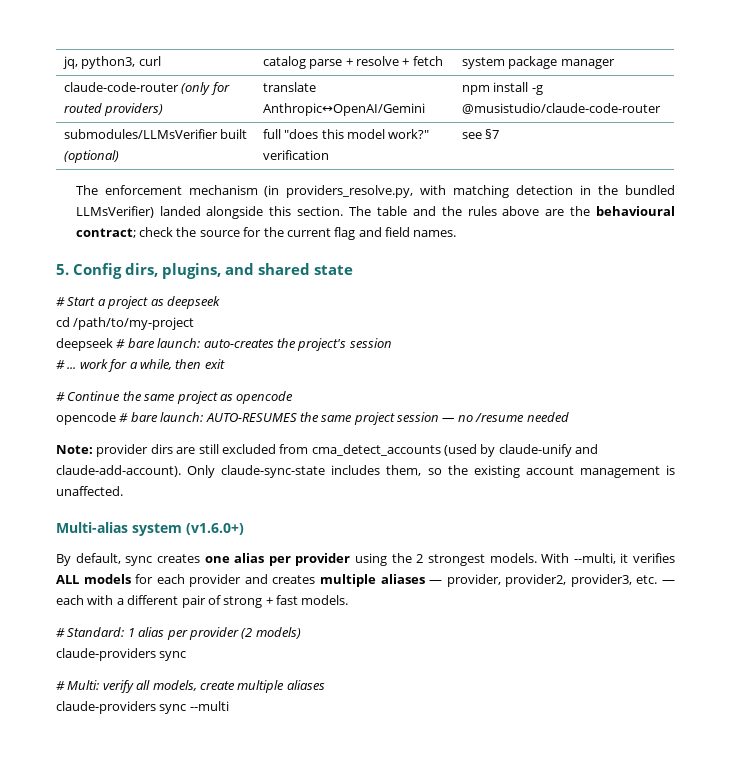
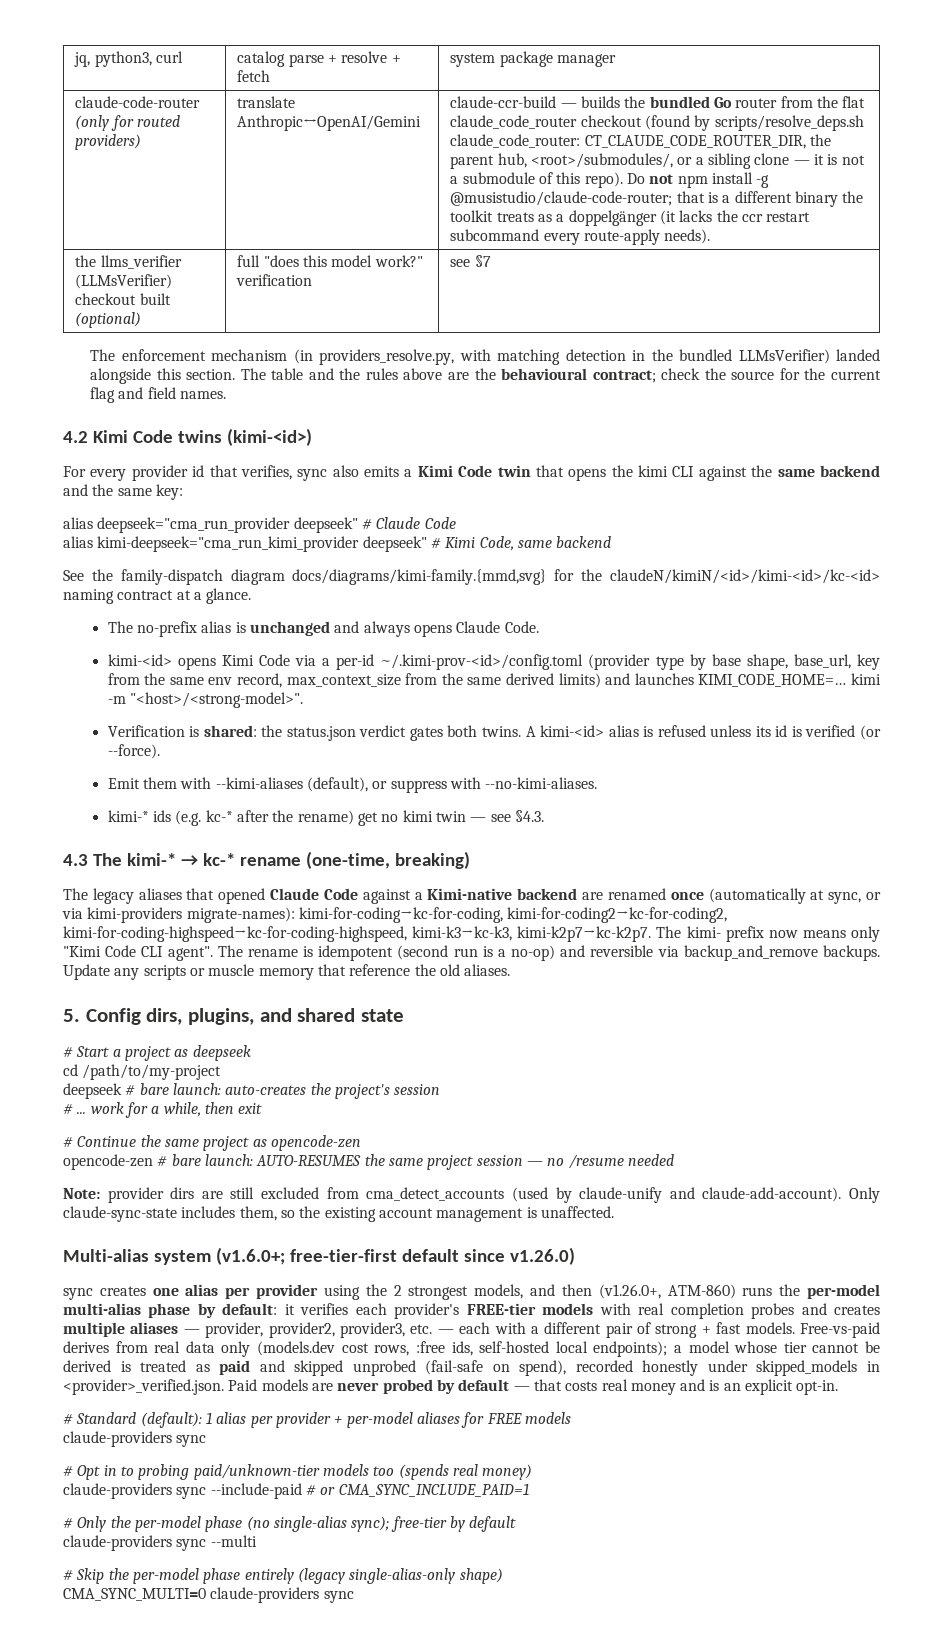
[461,82,543,95] [461,103,661,114] [63,129,218,139] npm install -g @musistudio/claude-code-router // submodules/LLMsVerifier -> [450,96,866,108] [450,115,864,131] [450,134,831,149] [450,153,865,169] [450,172,770,188] [450,191,864,207] [450,210,811,226] [450,229,711,245] [75,255,182,269] [75,274,173,289] [75,293,137,305] claude-ccr-build — builds the bundled Go router from the flat claude_code_router checkout (found by scripts/resolve_deps.sh claude_code_router: CT_CLAUDE_CODE_ROUTER_DIR, the parent hub, <root>/submodules/, or a sibling clone — it is not a submodule of this repo). Do not npm install -g @musistudio/claude-code-router; that is a different binary the toolkit treats as a doppelgänger (it lacks the ccr restart subcommand every route-apply needs). // the llms_verifier (LLMsVerifier) checkout
(457, 233) none -> [63,428,312,446] [63,465,881,481] [63,484,183,500] [63,517,456,533] [63,536,612,552] [63,569,880,585] [63,588,252,604] [107,621,539,637] [107,654,881,670] [107,673,881,688] [107,692,303,708] [107,725,881,741] [107,744,160,759] [107,777,598,793] [107,810,544,826] [63,851,470,869] [63,888,882,904] [62,907,728,923] [63,926,880,942] [63,945,880,961] [63,964,511,980] // 4.2 Kimi Code twins (kimi-<id>) // For every provider id that verifies, sync also emits a Kimi Code twin that opens the kimi CLI against the same backend and the same key: // alias deepseek="cma_run_provider deepseek" # Claude Code // alias kimi-deepseek="cma_run_kimi_provider deepseek" # Kimi Code, same backend // See the family-dispatch diagram docs/diagrams/kimi-family.{mmd,svg} for the claudeN/kimiN/<id>/kimi-<id>/kc-<id> naming contract at a glance. // The no-prefix alias is unchanged and always opens Claude Code. // kimi-<id> opens Kimi Code via a per-id ~/.kimi-prov-<id>/config.toml (provider type by base shape, base_url, key from the same env record, max_context_size from the same derived limits) and launches KIMI_CODE_HOME=… kimi -m "<host>/<strong-model>". // Verification is shared: the status.json verdict gates both twins. A kimi-<id> alias is refused unless its id is verified (or --force). // Emit them with --kimi-aliases (default), or suppress with --no-kimi-aliases. // kimi-* ids (e.g. kc-* after the rename) get no kimi twin — see §4.3. // 4.3 The kimi-* → kc-* rename (one-time, breaking) // The legacy aliases that opened Claude Code against a Kimi-native backend are renamed once (automatically at sync, or via kimi-providers migrate-names): kimi-for-coding→kc-for-coding, kimi-for-coding2→kc-for-coding2, kimi-for-coding-highspeed→kc-for-coding-highspeed, kimi-k3→kc-k3, kimi-k2p7→kc-k2p7. The kimi- prefix now means only "Kimi Code CLI agent". The rename is idempotent (second run is a no-op) and reversible via backup_and_remove backups. Update any scripts or muscle memory that reference the old aliases.
[236,391,294,404] [56,412,116,425] opencode // opencode -> [270,1135,361,1151] [63,1154,153,1170] opencode-zen // opencode-zen
[186,523,244,535] [56,553,121,566] (v1.6.0+) // By default, -> [215,1247,575,1265] (v1.6.0+; free-tier-first default since v1.26.0) //
[489,553,675,564] [56,574,242,587] models. With --multi, it verifies ALL models for each provider -> [474,1284,881,1299] [63,1303,795,1319] models, and then (v1.26.0+, ATM-860) runs the per-model multi-alias phase by default: it verifies each provider's FREE-tier models with real completion probes
[56,627,125,637] // # Standard: -> [800,1322,881,1338] [63,1341,880,1357] [63,1360,880,1376] [63,1379,839,1395] [63,1412,202,1428] Free-vs-paid derives from real data only (models.dev cost rows, :free ids, self-hosted local endpoints); a model whose tier cannot be derived is treated as paid and skipped unprobed (fail-safe on spend), recorded honestly under skipped_models in <provider>_verified.json. Paid models are never probed by default — that costs real money and is an explicit opt-in. // # Standard (default):
[241,627,301,639] [56,648,187,661] [56,680,325,693] [56,701,229,714] (2 models) // claude-providers sync // # Multi: verify all models, create multiple aliases // claude-providers sync --multi -> [334,1412,571,1428] [63,1431,207,1447] [63,1464,533,1480] [63,1483,529,1499] [63,1516,517,1532] [63,1535,257,1551] [63,1568,503,1584] [63,1587,354,1603] + per-model aliases for FREE models // claude-providers sync // # Opt in to probing paid/unknown-tier models too (spends real money) // claude-providers sync --include-paid # or CMA_SYNC_INCLUDE_PAID=1 // # Only the per-model phase (no single-alias sync); free-tier by default // claude-providers sync --multi // # Skip the per-model phase entirely (legacy single-alias-only shape) // CMA_SYNC_MULTI=0 claude-providers sync

